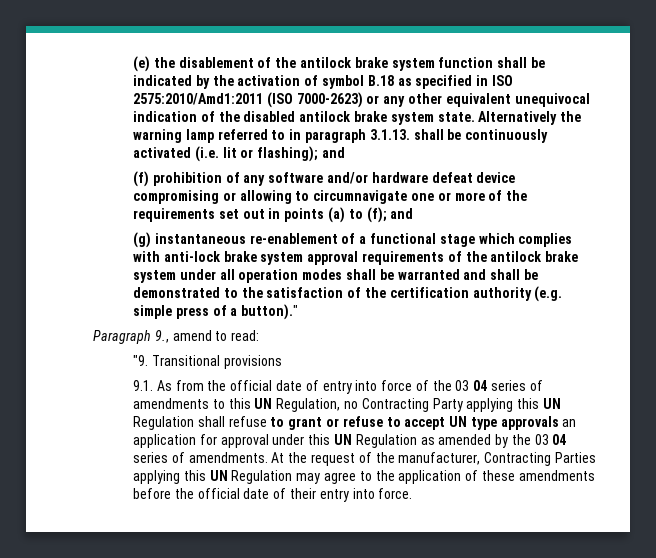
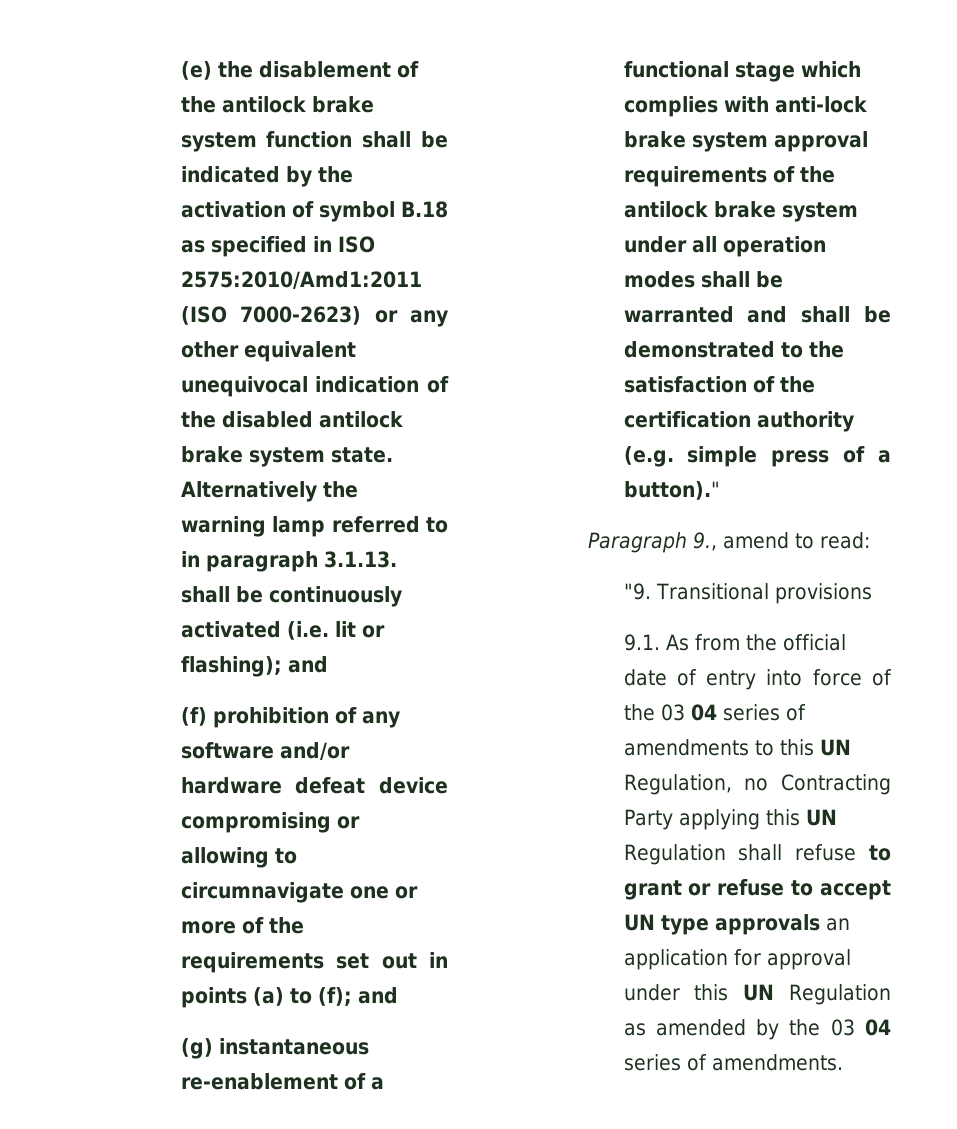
[271,452,596,466] [133,470,595,484] [133,488,413,502] At the request of the manufacturer, Contracting Parties applying this UN Regulation may agree to the application of these amendments before the official date of their entry into force. -> (843, 1062) none

